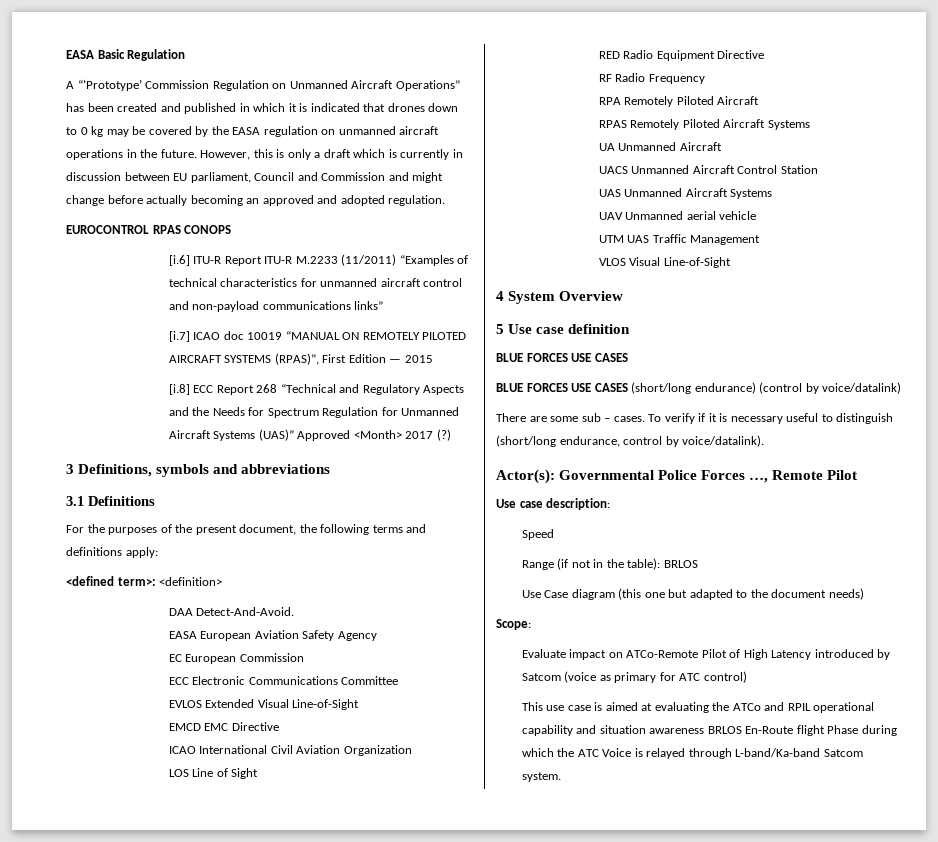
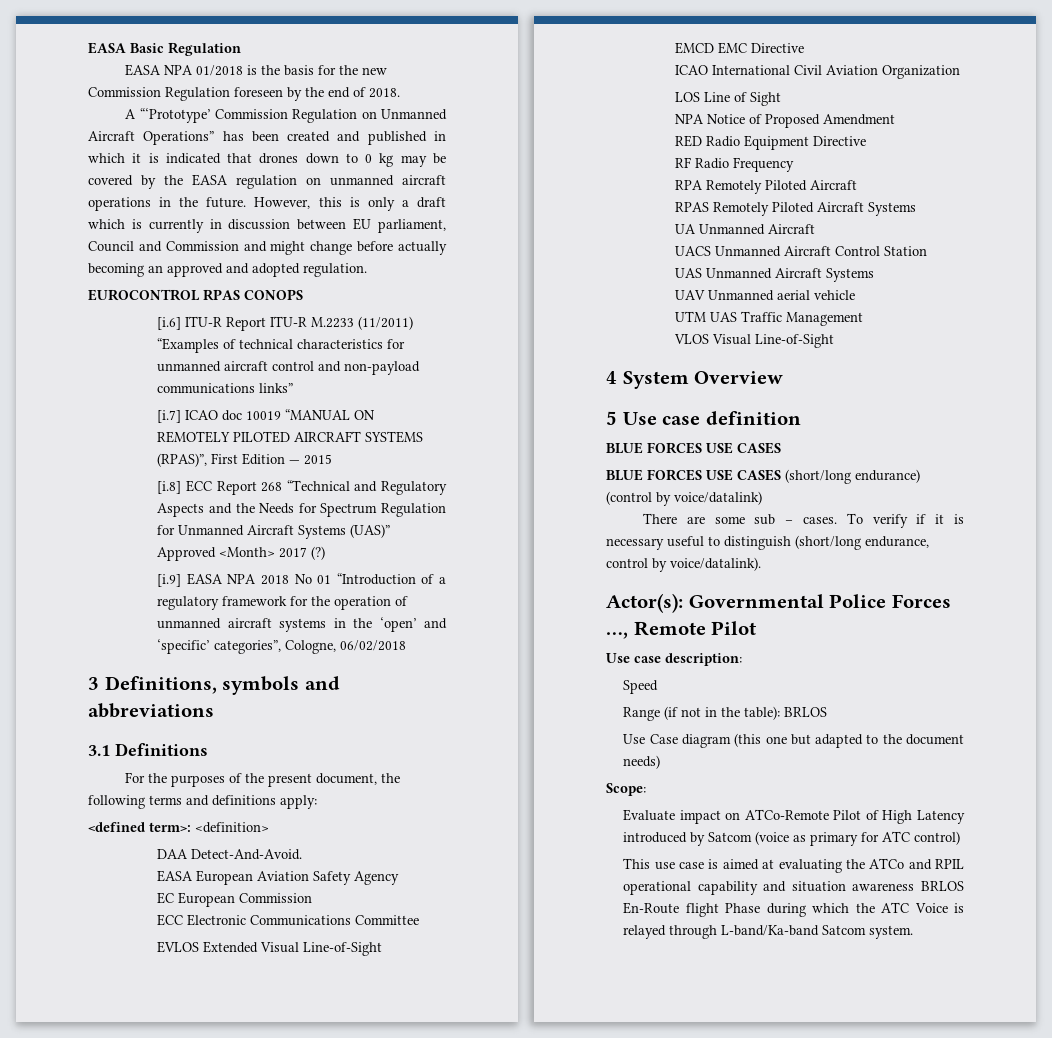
(186, 55) none -> [125,64,388,76] [88,87,400,101] // EASA NPA 01/2018 is the basis for the new Commission Regulation foreseen by the end of 2018.
(451, 435) none -> [157,573,446,587] [157,596,409,610] [157,617,447,632] [157,639,407,654] // [i.9] EASA NPA 2018 No 01 “Introduction of a regulatory framework for the operation of unmanned aircraft systems in the ‘open’ and ‘specific’ categories”, Cologne, 06/02/2018
(259, 773) none -> [675,114,896,128] // NPA Notice of Proposed Amendment

